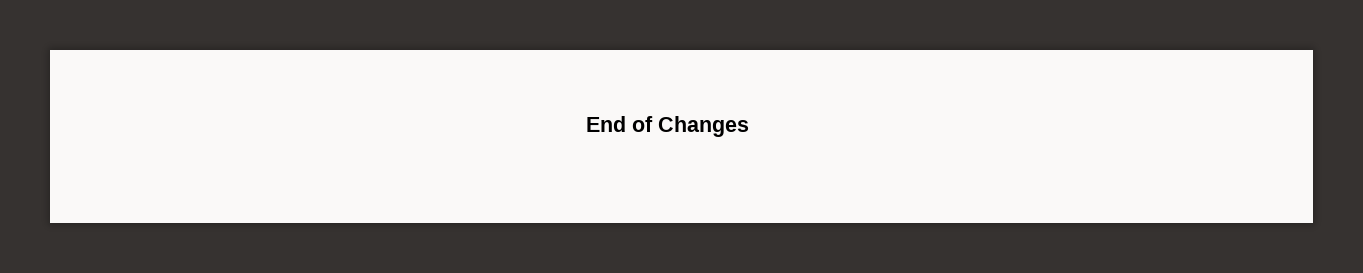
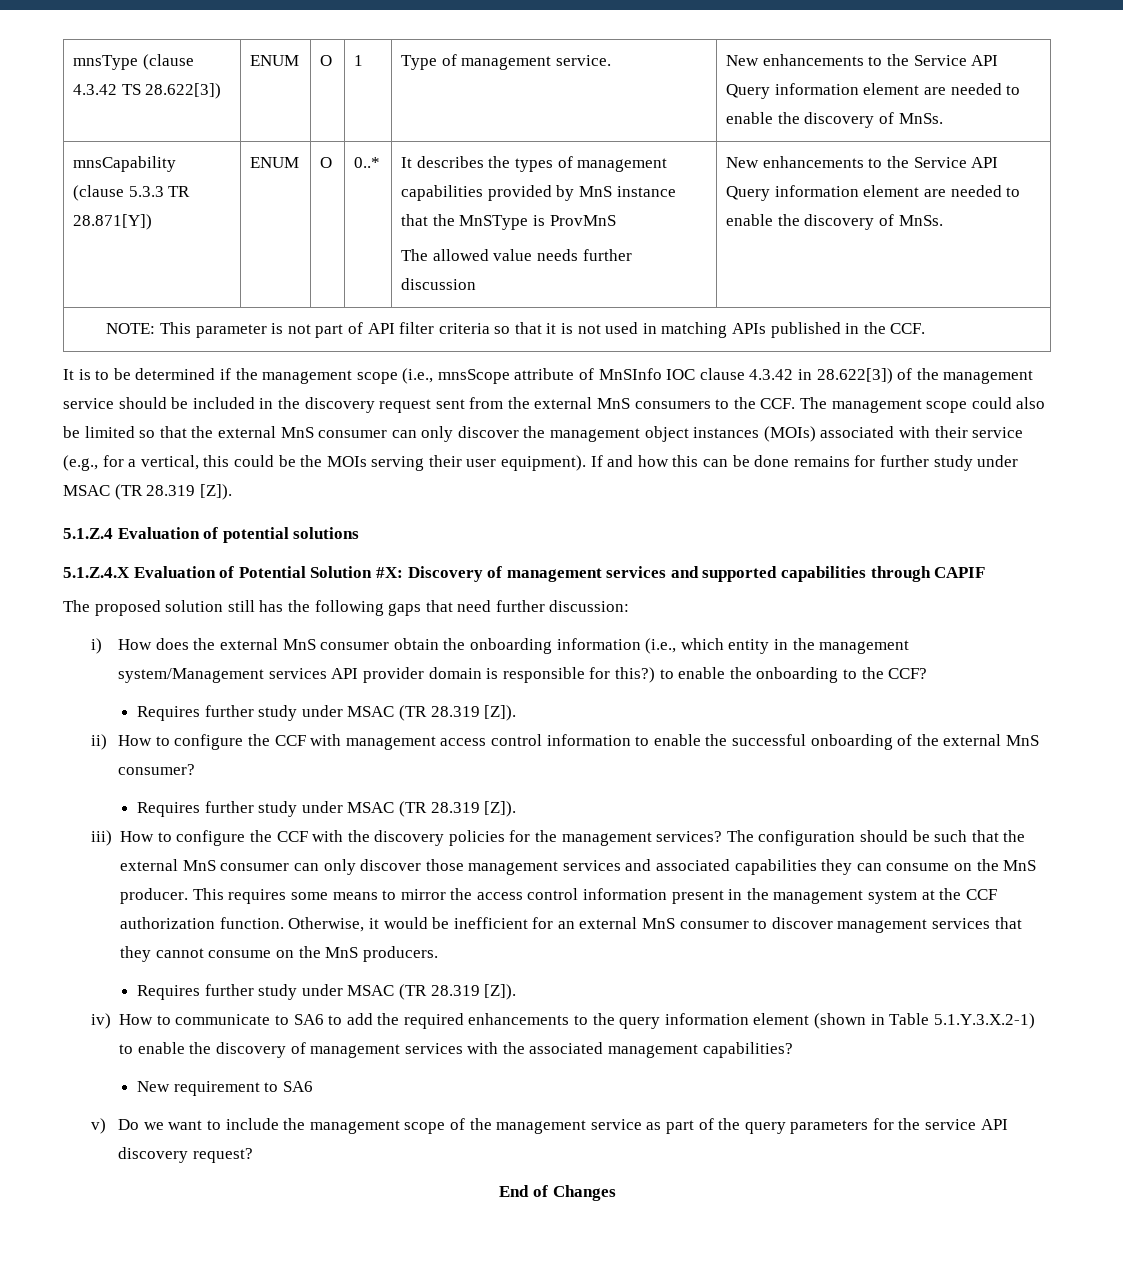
(585, 124) none -> [73,54,194,70] [73,83,222,99] [250,55,300,66] [320,55,333,66] [354,55,364,66] [401,54,611,70] [726,54,999,66] [726,83,1021,99] [726,112,943,128] [73,156,177,172] [73,185,191,201] [73,214,153,230] [250,157,300,168] [320,157,333,168] [354,157,381,168] [401,156,668,172] [401,185,676,201] [401,214,616,230] [401,249,632,261] [401,278,477,290] [726,156,999,168] [726,185,1021,201] [726,214,943,230] [106,322,926,338] [63,368,1034,384] [63,397,1046,413] [63,426,1024,442] [63,455,1019,471] [63,484,232,500] [63,527,360,543] [63,566,986,582] [63,600,630,616] [90,638,910,654] [118,667,928,683] [136,705,517,721] [90,734,1039,750] [118,764,196,775] [136,801,517,817] [90,830,1026,846] [120,859,1037,875] [120,888,997,904] [120,917,1022,933] [120,946,438,962] [136,984,517,1000] [90,1013,1035,1029] [119,1042,793,1058] [136,1081,313,1096] [90,1118,1008,1134] [118,1147,253,1163] mnsType (clause 4.3.42 TS 28.622[3]) | ENUM | O | 1 | Type of management service. | New enhancements to the Service API Query information element are needed to enable the discovery of MnSs. // mnsCapability (clause 5.3.3 TR 28.871[Y]) | ENUM | O | 0..* | It describes the types of management capabilities provided by MnS instance that the MnSType is ProvMnS // The allowed value needs further discussion | New enhancements to the Service API Query information element are needed to enable the discovery of MnSs. // NOTE: This parameter is not part of API filter criteria so that it is not used in matching APIs published in the CCF. // It is to be determined if the management scope (i.e., mnsScope attribute of MnSInfo IOC clause 4.3.42 in 28.622[3]) of the management service should be included in the discovery request sent from the external MnS consumers to the CCF. The management scope could also be limited so that the external MnS consumer can only discover the management object instances (MOIs) associated with their service (e.g., for a vertical, this could be the MOIs serving their user equipment). If and how this can be done remains for further study under MSAC (TR 28.319 [Z]). // 5.1.Z.4 Evaluation of potential solutions // 5.1.Z.4.X Evaluation of Potential Solution #X: Discovery of management services and supported capabilities through CAPIF // The proposed solution still has the following gaps that need further discussion: // i) How does the external MnS consumer obtain the onboarding information (i.e., which entity in the management system/Management services API provider domain is responsible for this?) to enable the onboarding to the CCF? // Requires further study under MSAC (TR 28.319 [Z]). // ii) How to configure the CCF with management access control information to enable the successful onboarding of the external MnS consumer? // Requires further study under MSAC (TR 28.319 [Z]). // iii) How to configure the CCF with the discovery policies for the management services? The configuration should be such that the external MnS consumer can only discover those management services and associated capabilities they can consume on the MnS producer. This requires some means to mirror the access control information present in the management system at the CCF authorization function. Otherwise, it would be inefficient for an external MnS consumer to discover management services that they cannot consume on the MnS producers. // Requires further study under MSAC (TR 28.319 [Z]). // iv) How to communicate to SA6 to add the required enhancements to the query information element (shown in Table 5.1.Y.3.X.2-1) to enable the discovery of management services with the associated management capabilities? // New requirement to SA6 // v) Do we want to include the management scope of the management service as part of the query parameters for the service API discovery request? //

